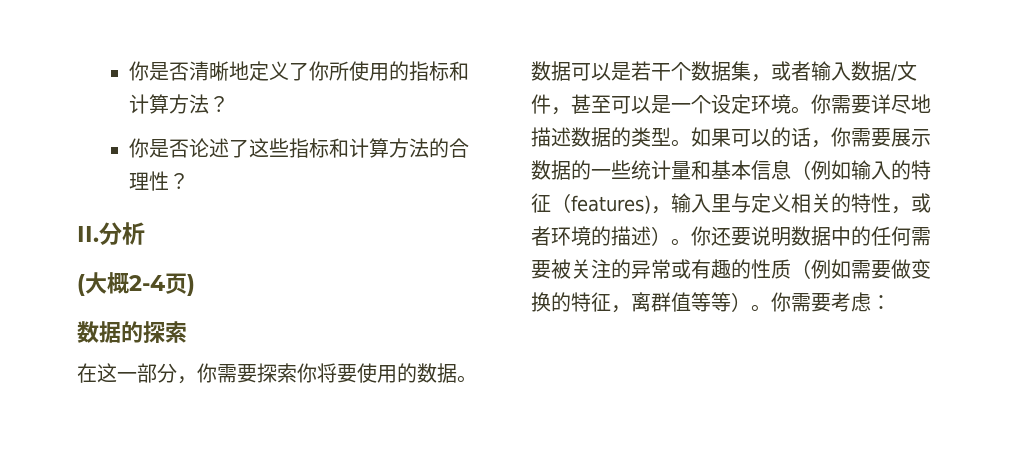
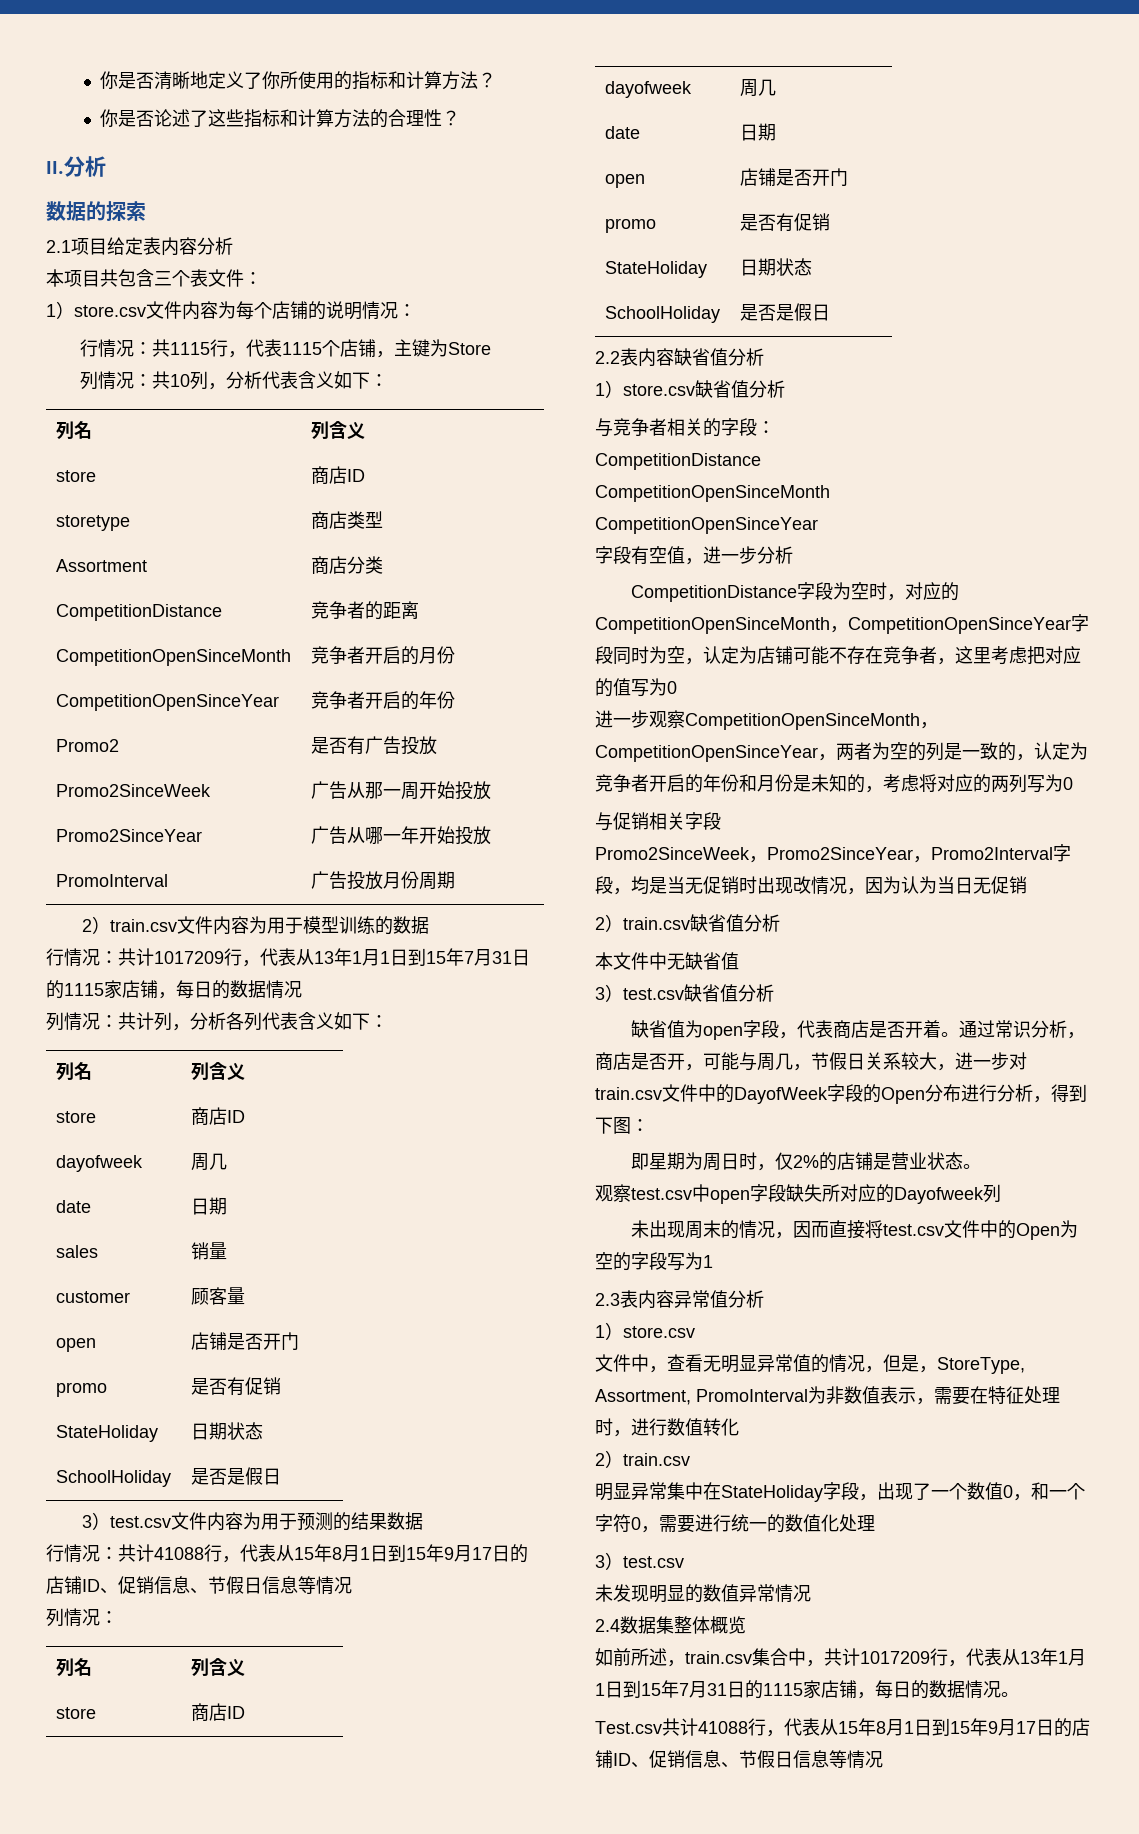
[77,272,195,296] [77,321,187,343] [77,363,477,384] [531,61,917,82] [531,94,931,115] [531,127,931,148] [531,160,931,180] [531,193,931,214] [531,226,931,246] [531,259,931,279] [531,292,891,313] (大概2-4页) // 数据的探索 // 在这一部分，你需要探索你将要使用的数据。数据可以是若干个数据集，或者输入数据/文件，甚至可以是一个设定环境。你需要详尽地描述数据的类型。如果可以的话，你需要展示数据的一些统计量和基本信息（例如输入的特征（features)，输入里与定义相关的特性，或者环境的描述）。你还要说明数据中的任何需要被关注的异常或有趣的性质（例如需要做变换的特征，离群值等等）。你需要考虑： -> [46,201,146,221] [46,237,233,256] [46,269,262,287] [46,301,416,320] [79,339,491,358] [79,371,388,390] [55,421,92,440] [310,421,365,440] [55,470,96,482] [310,466,365,484] [55,515,130,531] [310,511,383,529] [55,559,147,572] [310,556,383,574] [55,604,222,621] [310,601,419,620] [55,649,291,666] [310,646,455,665] [55,694,279,711] [310,691,455,710] [55,739,119,752] [310,736,437,755] [55,784,211,797] [310,781,491,800] [55,829,202,842] [310,826,491,845] [55,874,168,887] [310,871,455,890] [81,916,429,935] [46,948,530,967] [46,980,302,999] [46,1012,388,1031] [55,1062,92,1081] [190,1062,245,1081] [55,1111,96,1123] [190,1107,245,1125] [55,1155,143,1172] [190,1153,227,1171] [55,1200,91,1213] [190,1197,227,1215] [55,1245,98,1258] [190,1242,227,1260] [55,1291,130,1303] [190,1287,245,1305] [55,1338,96,1352] [190,1332,299,1350] [55,1382,107,1397] [190,1377,281,1396] [55,1425,158,1442] [190,1422,263,1440] [55,1470,171,1487] [190,1467,281,1485] [81,1512,423,1531] [46,1544,528,1563] [46,1576,352,1595] [46,1608,118,1627] [55,1658,92,1677] [190,1658,245,1677] [55,1707,96,1719] [190,1703,245,1721] [604,81,692,98] [739,79,776,97] [604,126,640,139] [739,123,776,141] [604,174,645,188] [739,168,848,186] [604,218,656,233] [739,213,830,232] [604,261,707,278] [739,258,812,276] [604,306,720,323] [739,303,830,321] [595,348,764,367] [595,380,785,398] [595,418,775,437] [595,453,761,470] [595,485,830,502] [595,517,818,534] [595,546,793,565] [630,582,959,602] [595,614,1089,634] [595,646,1081,665] [595,678,677,697] [595,710,938,730] [595,742,1088,762] [595,774,1073,793] [595,812,721,831] [595,844,1071,863] [595,876,1027,895] [595,914,780,932] [595,952,739,970] [595,984,774,1002] [630,1020,1085,1040] [595,1052,1027,1071] [595,1084,1087,1104] [595,1117,649,1134] [630,1152,981,1171] [595,1184,1001,1204] [630,1220,1078,1240] [595,1252,713,1271] [595,1290,764,1309] [595,1322,695,1340] [595,1354,1025,1374] [595,1386,1060,1405] [595,1418,739,1437] [595,1450,690,1468] [595,1482,1085,1502] [595,1514,875,1533] [595,1552,684,1570] [595,1584,811,1603] [595,1616,746,1634] [595,1648,1086,1667] [595,1680,1019,1699] [595,1718,1090,1737] [595,1750,883,1769] 数据的探索 // 2.1项目给定表内容分析 // 本项目共包含三个表文件： // 1）store.csv文件内容为每个店铺的说明情况： // 行情况：共1115行，代表1115个店铺，主键为Store // 列情况：共10列，分析代表含义如下： // 列名 | 列含义 // store | 商店ID // storetype | 商店类型 // Assortment | 商店分类 // CompetitionDistance | 竞争者的距离 // CompetitionOpenSinceMonth | 竞争者开启的月份 // CompetitionOpenSinceYear | 竞争者开启的年份 // Promo2 | 是否有广告投放 // Promo2SinceWeek | 广告从那一周开始投放 // Promo2SinceYear | 广告从哪一年开始投放 // PromoInterval | 广告投放月份周期 // 2）train.csv文件内容为用于模型训练的数据 // 行情况：共计1017209行，代表从13年1月1日到15年7月31日的1115家店铺，每日的数据情况 // 列情况：共计列，分析各列代表含义如下： // 列名 | 列含义 // store | 商店ID // dayofweek | 周几 // date | 日期 // sales | 销量 // customer | 顾客量 // open | 店铺是否开门 // promo | 是否有促销 // StateHoliday | 日期状态 // SchoolHoliday | 是否是假日 // 3）test.csv文件内容为用于预测的结果数据 // 行情况：共计41088行，代表从15年8月1日到15年9月17日的店铺ID、促销信息、节假日信息等情况 // 列情况： // 列名 | 列含义 // store | 商店ID // dayofweek | 周几 // date | 日期 // open | 店铺是否开门 // promo | 是否有促销 // StateHoliday | 日期状态 // SchoolHoliday | 是否是假日 // 2.2表内容缺省值分析 // 1）store.csv缺省值分析 // 与竞争者相关的字段： // CompetitionDistance // CompetitionOpenSinceMonth // CompetitionOpenSinceYear // 字段有空值，进一步分析 // CompetitionDistance字段为空时，对应的CompetitionOpenSinceMonth，CompetitionOpenSinceYear字段同时为空，认定为店铺可能不存在竞争者，这里考虑把对应的值写为0 // 进一步观察CompetitionOpenSinceMonth，CompetitionOpenSinceYear，两者为空的列是一致的，认定为竞争者开启的年份和月份是未知的，考虑将对应的两列写为0 // 与促销相关字段 // Promo2SinceWeek，Promo2SinceYear，Promo2Interval字段，均是当无促销时出现改情况，因为认为当日无促销 // 2）train.csv缺省值分析 // 本文件中无缺省值 // 3）test.csv缺省值分析 // 缺省值为open字段，代表商店是否开着。通过常识分析，商店是否开，可能与周几，节假日关系较大，进一步对train.csv文件中的DayofWeek字段的Open分布进行分析，得到下图： // 即星期为周日时，仅2%的店铺是营业状态。 // 观察test.csv中open字段缺失所对应的Dayofweek列 // 未出现周末的情况，因而直接将test.csv文件中的Open为空的字段写为1 // 2.3表内容异常值分析 // 1）store.csv // 文件中，查看无明显异常值的情况，但是，StoreType, Assortment, PromoInterval为非数值表示，需要在特征处理时，进行数值转化 // 2）train.csv // 明显异常集中在StateHoliday字段，出现了一个数值0，和一个字符0，需要进行统一的数值化处理 // 3）test.csv // 未发现明显的数值异常情况 // 2.4数据集整体概览 // 如前所述，train.csv集合中，共计1017209行，代表从13年1月1日到15年7月31日的1115家店铺，每日的数据情况。 // Test.csv共计41088行，代表从15年8月1日到15年9月17日的店铺ID、促销信息、节假日信息等情况

